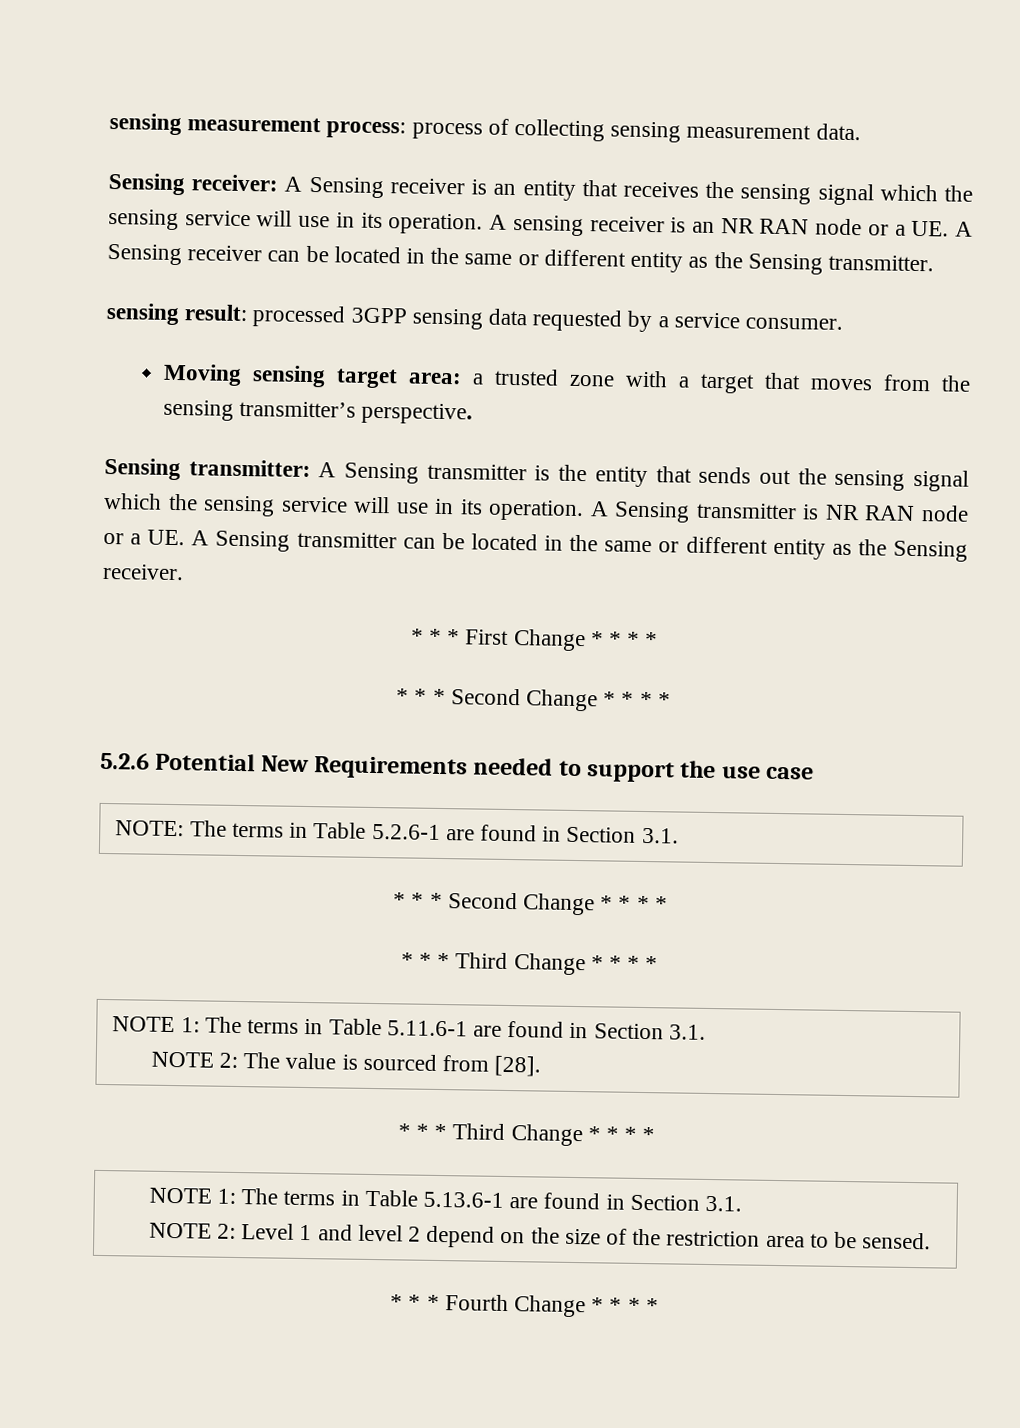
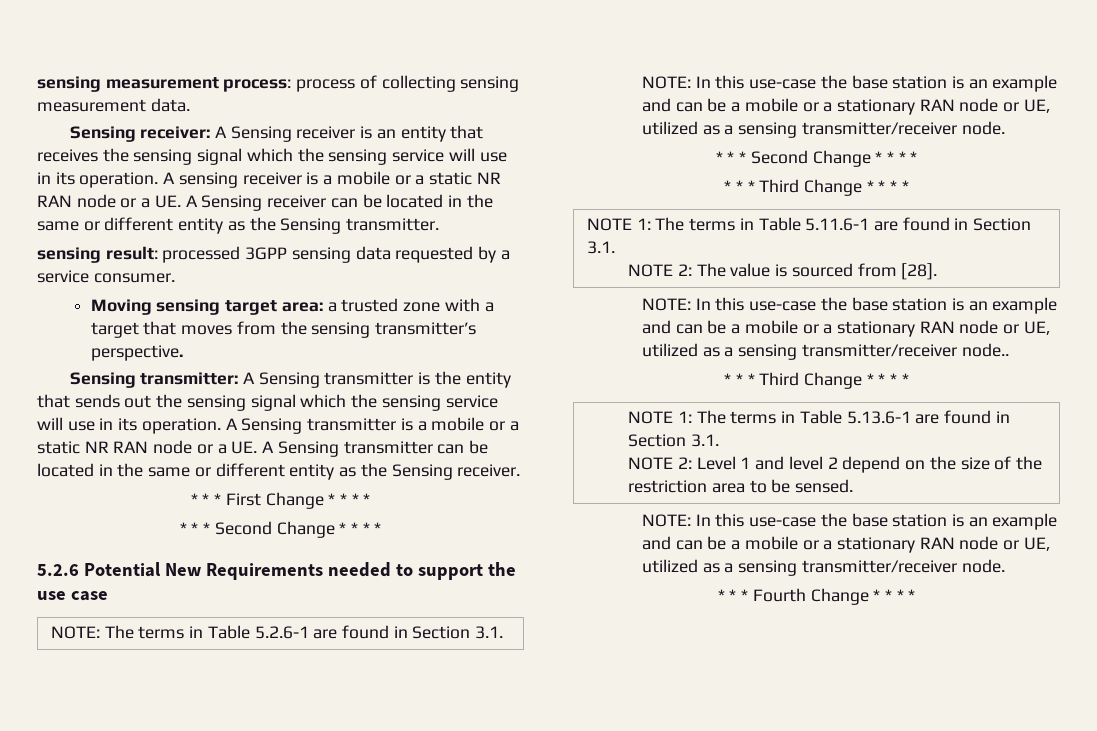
[691,221,715,233] an -> [323,171,472,185] a mobile or a static
(820, 512) none -> [417,417,519,431] [37,441,80,454] a mobile or a static
(679, 835) none -> [641,75,1058,92] [641,98,1050,115] [641,121,1005,138] // NOTE: In this use-case the base station is an example and can be a mobile or a stationary RAN node or UE, utilized as a sensing transmitter/receiver node.
(542, 1066) none -> [641,297,1058,314] [641,320,1050,337] [641,343,1009,360] // NOTE: In this use-case the base station is an example and can be a mobile or a stationary RAN node or UE, utilized as a sensing transmitter/receiver node..
(932, 1241) none -> [641,513,1058,530] [641,536,1050,553] [641,559,1005,576] // NOTE: In this use-case the base station is an example and can be a mobile or a stationary RAN node or UE, utilized as a sensing transmitter/receiver node.

